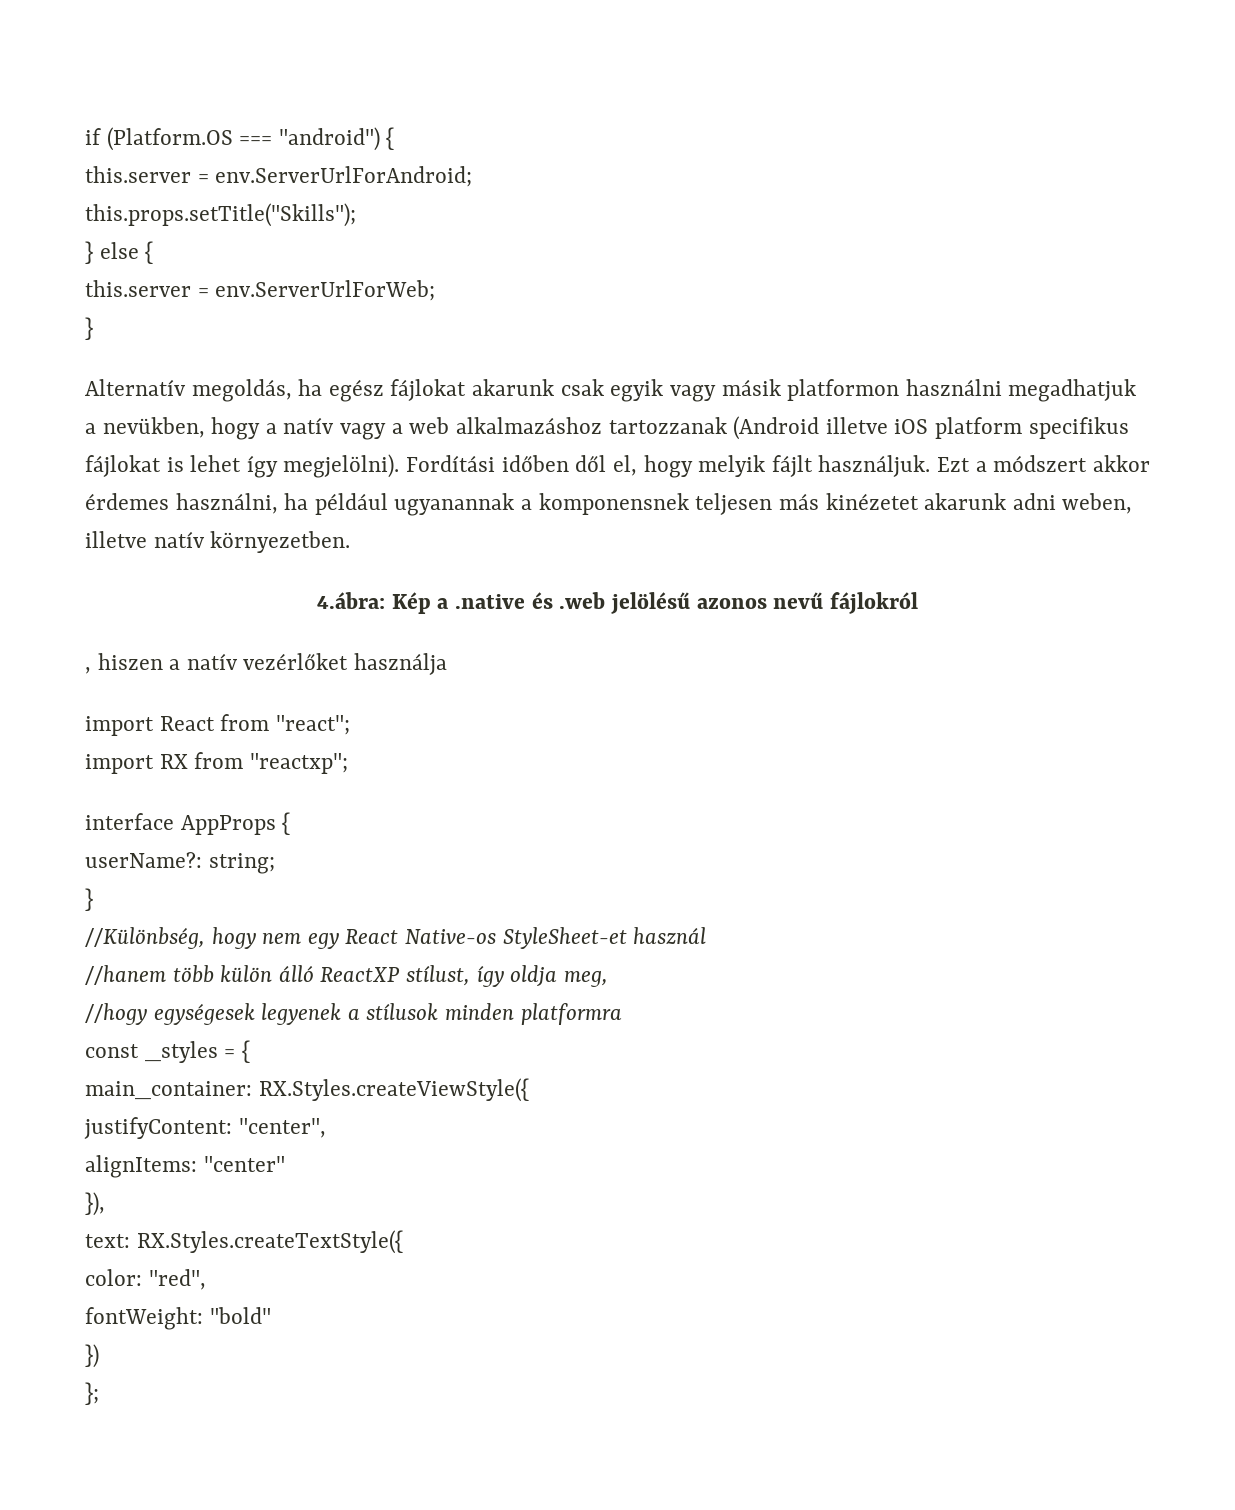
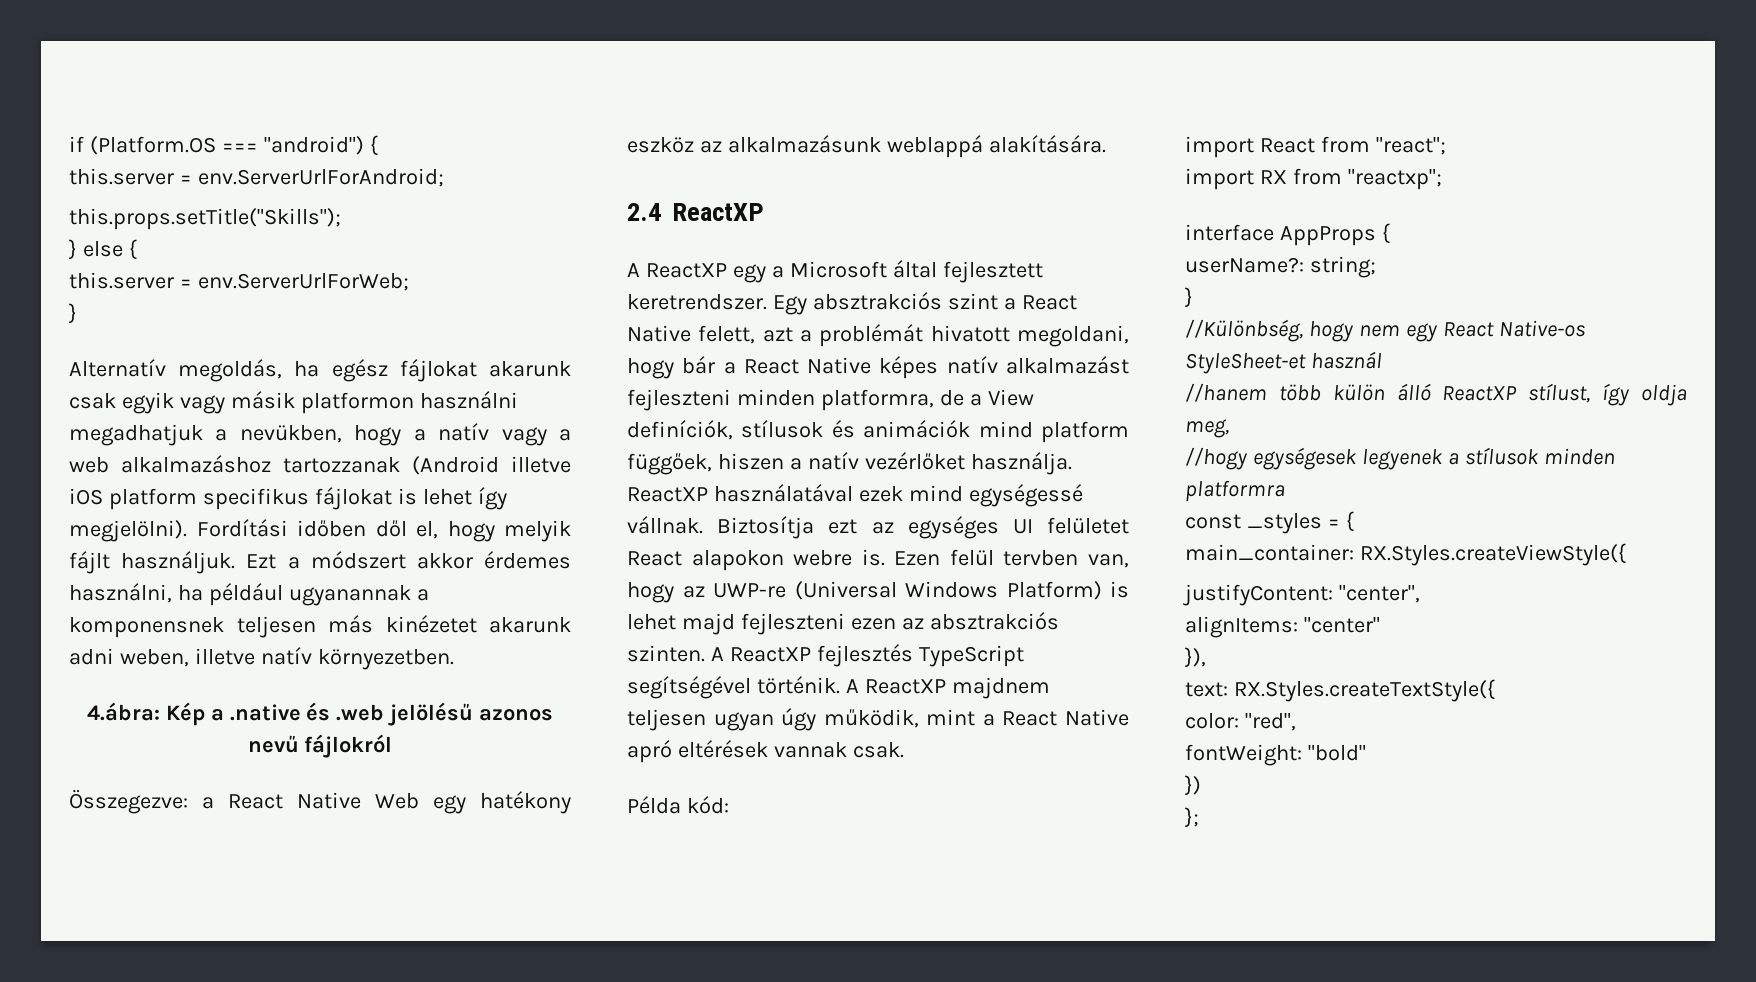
[85,653,448,675] , hiszen a natív vezérlőket használja -> [69,789,571,814] [627,135,1106,158] [627,203,764,221] [627,260,1043,283] [627,292,1077,315] [627,324,1129,347] [627,356,1129,379] [627,389,1034,411] [627,420,1129,443] [627,452,1072,475] [627,484,1083,507] [627,516,1129,539] [627,549,1129,571] [627,581,1129,603] [627,612,1059,635] [627,644,1024,667] [627,676,1050,699] [627,708,1129,731] [627,740,904,763] [627,796,729,814] Összegezve: a React Native Web egy hatékony eszköz az alkalmazásunk weblappá alakítására. // 2.4 ReactXP // A ReactXP egy a Microsoft által fejlesztett keretrendszer. Egy absztrakciós szint a React Native felett, azt a problémát hivatott megoldani, hogy bár a React Native képes natív alkalmazást fejleszteni minden platformra, de a View definíciók, stílusok és animációk mind platform függőek, hiszen a natív vezérlőket használja. ReactXP használatával ezek mind egységessé vállnak. Biztosítja ezt az egységes UI felületet React alapokon webre is. Ezen felül tervben van, hogy az UWP-re (Universal Windows Platform) is lehet majd fejleszteni ezen az absztrakciós szinten. A ReactXP fejlesztés TypeScript segítségével történik. A ReactXP majdnem teljesen ugyan úgy működik, mint a React Native apró eltérések vannak csak. // Példa kód:

